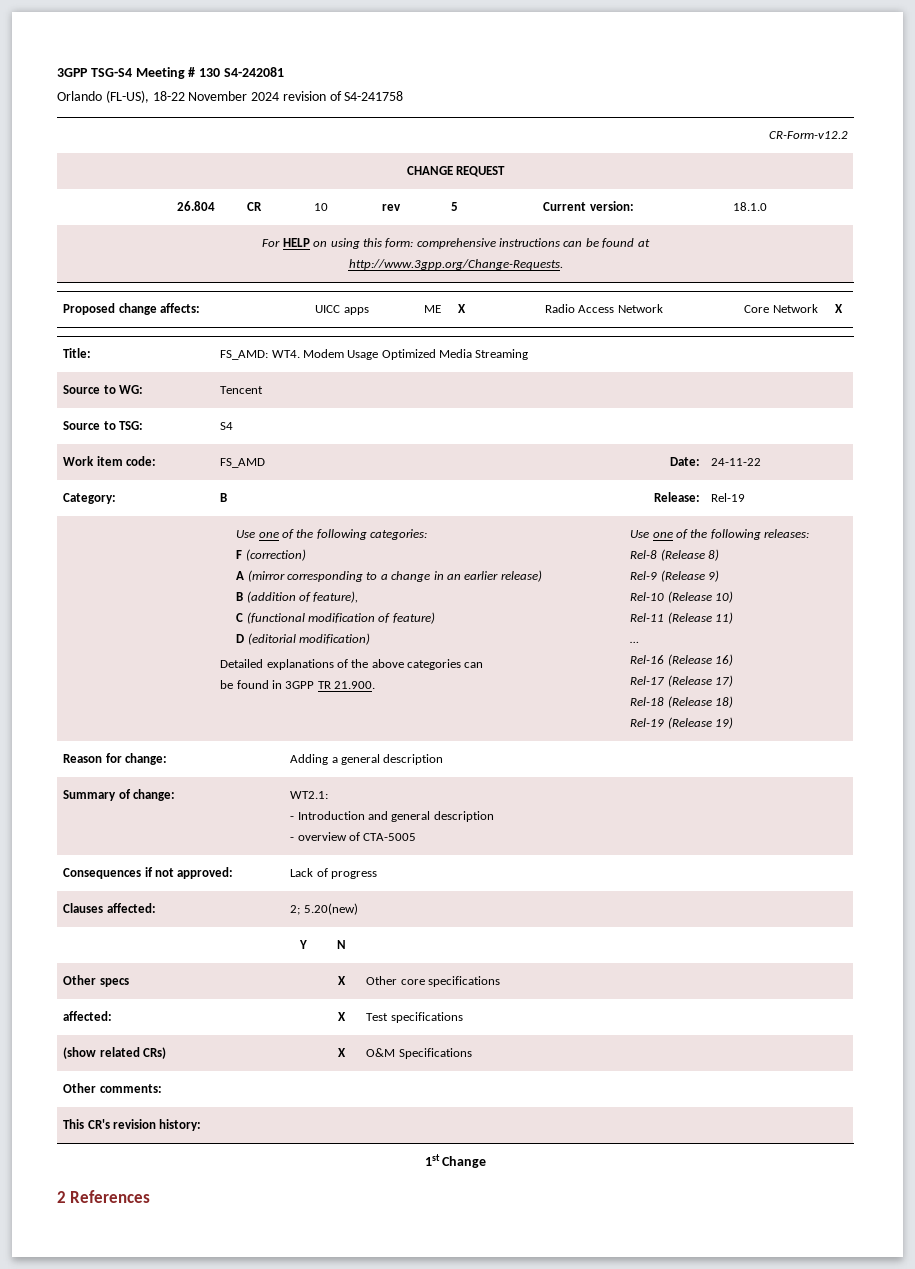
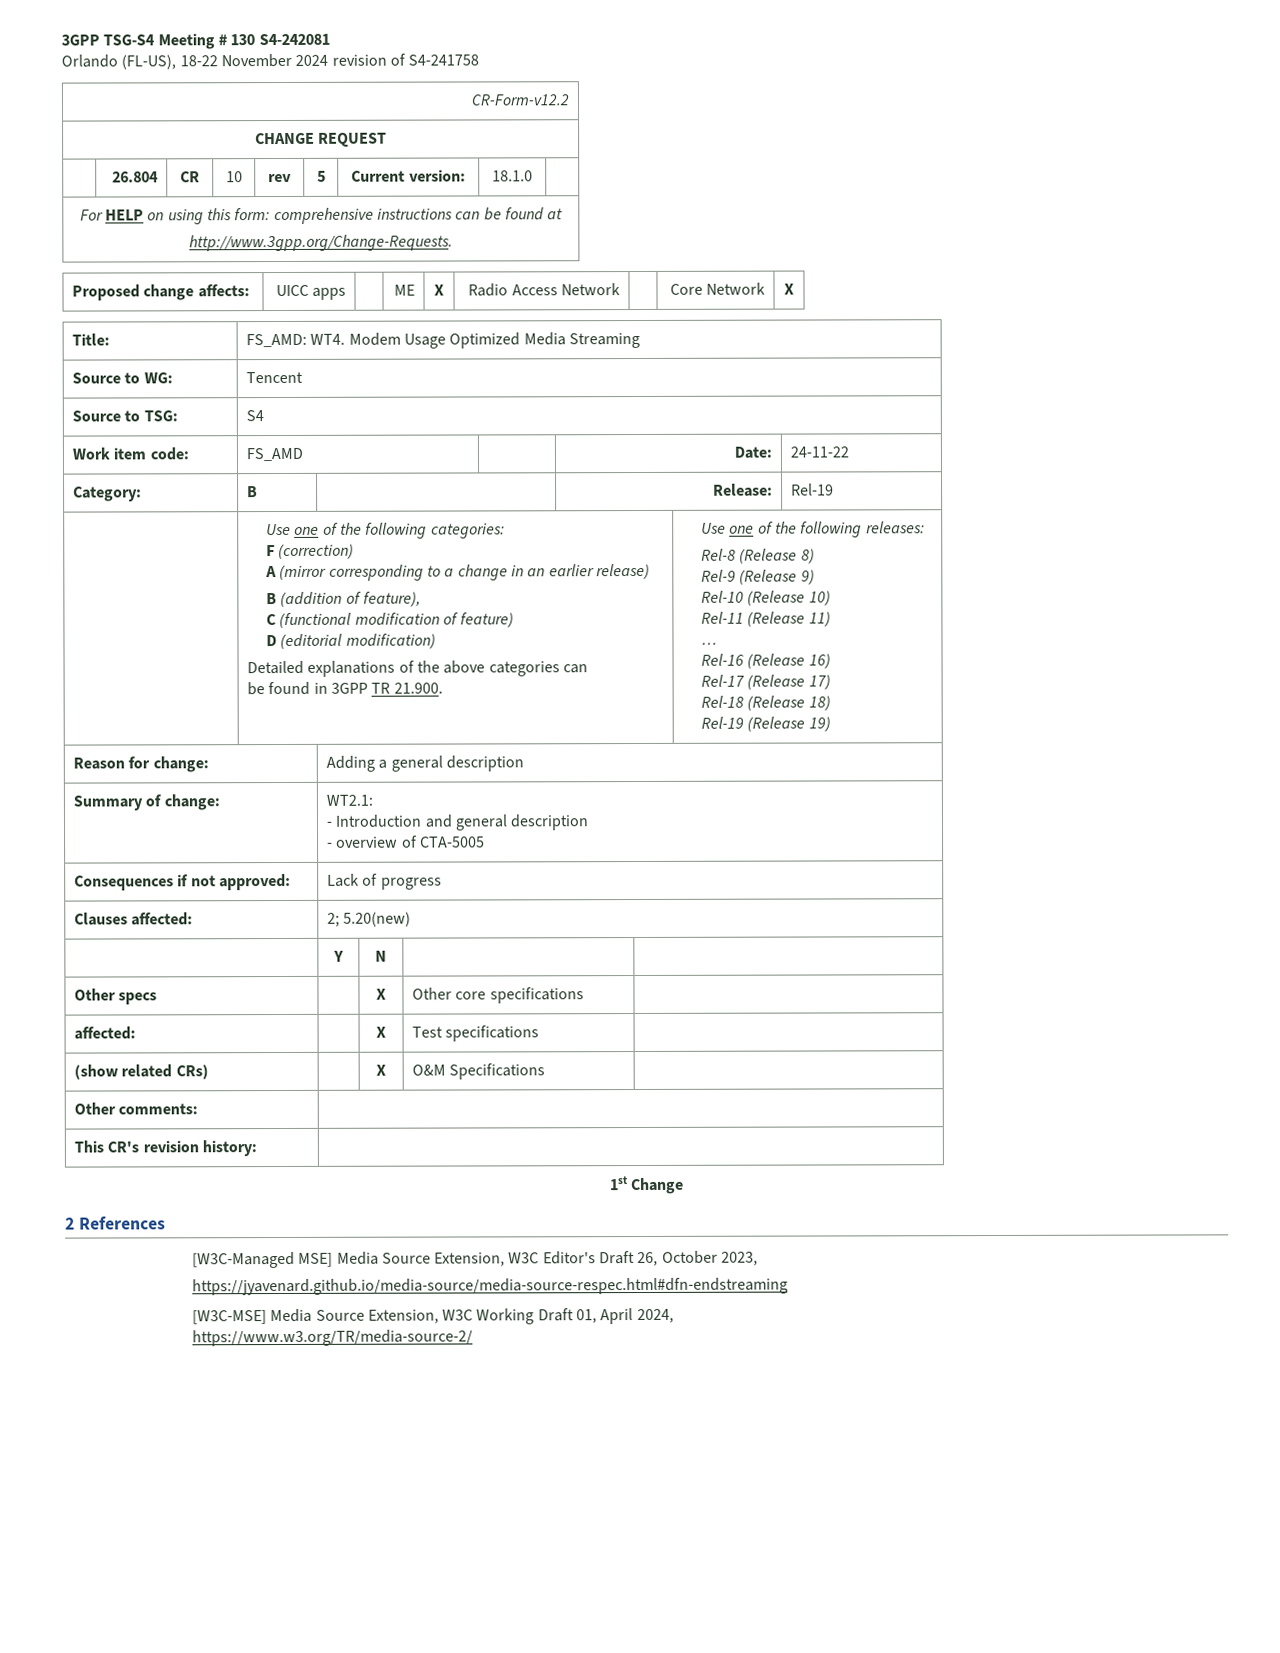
(151, 1196) none -> [191,1250,759,1269] [191,1277,788,1296] [191,1308,674,1325] [191,1329,473,1347] // [W3C-Managed MSE] Media Source Extension, W3C Editor's Draft 26, October 2023, // https://jyavenard.github.io/media-source/media-source-respec.html#dfn-endstreaming // [W3C-MSE] Media Source Extension, W3C Working Draft 01, April 2024, // https://www.w3.org/TR/media-source-2/

